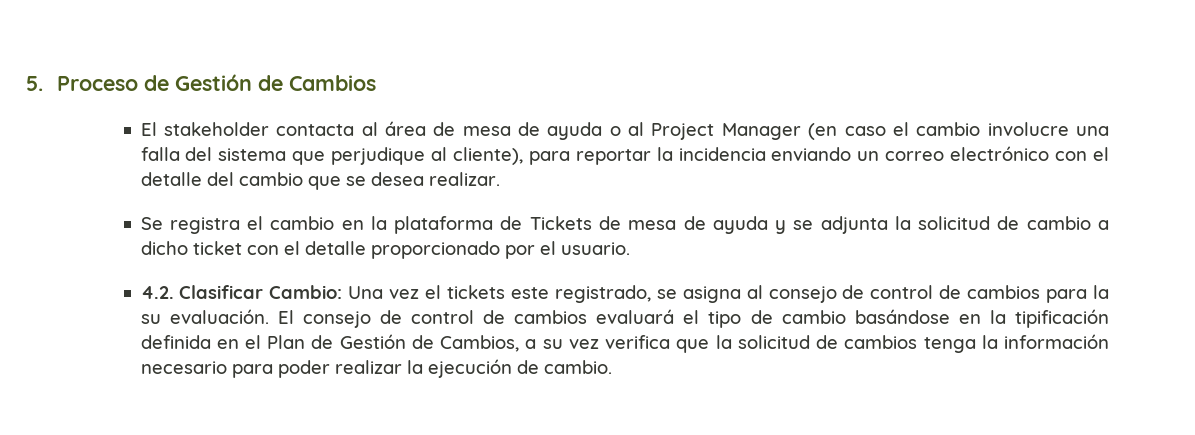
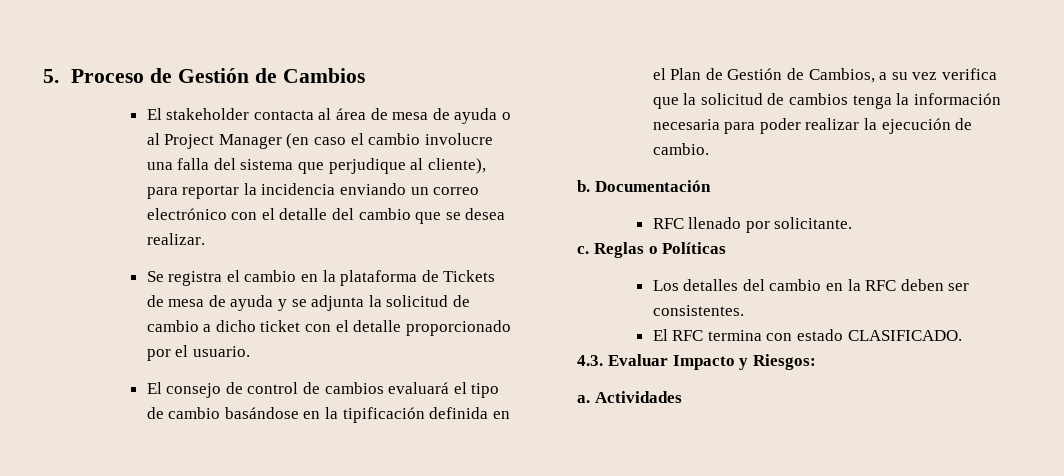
[140,285,1109,303] [140,309,269,324] 4.2. Clasificar Cambio: Una vez el tickets este registrado, se asigna al consejo de control de cambios para la su evaluación. -> (250, 351) none
[140,361,227,374] necesario -> [652,119,720,130] necesaria
(612, 367) none -> [577,180,711,192] [652,217,853,233] [577,242,727,258] [652,279,970,291] [652,305,744,316] [652,329,962,341] [577,354,816,370] [577,391,682,403] // b. Documentación // RFC llenado por solicitante. // c. Reglas o Políticas // Los detalles del cambio en la RFC deben ser consistentes. // El RFC termina con estado CLASIFICADO. // 4.3. Evaluar Impacto y Riesgos: // a. Actividades

